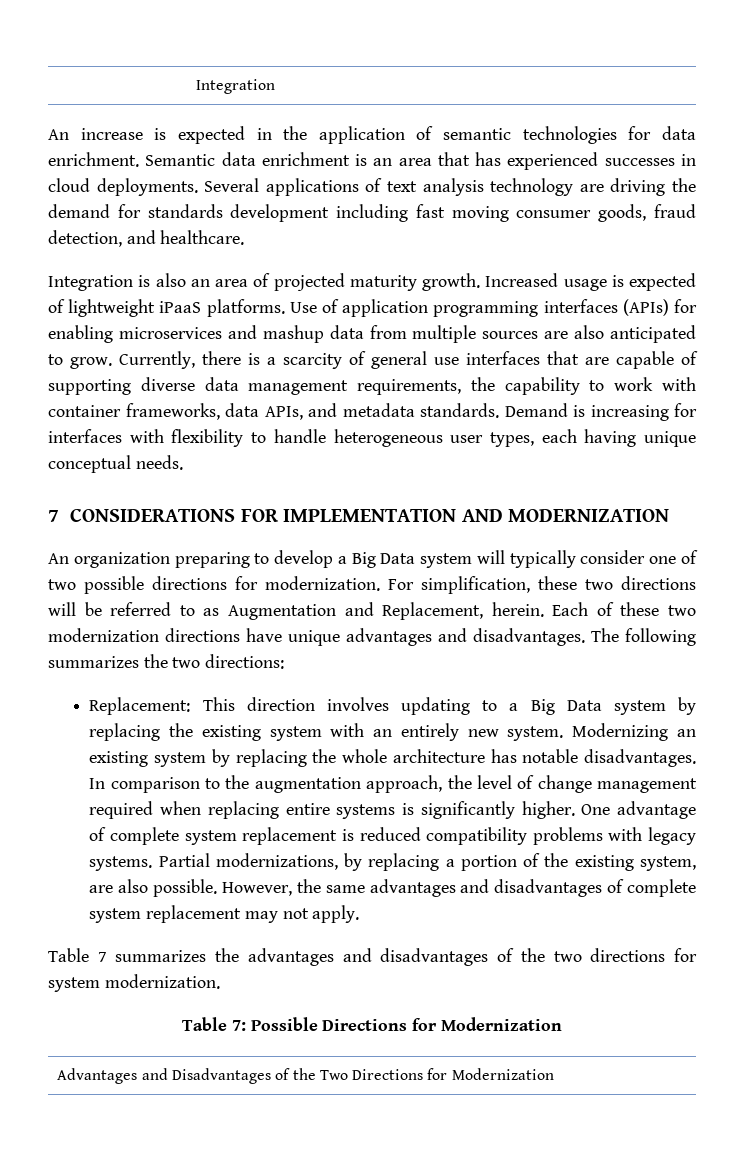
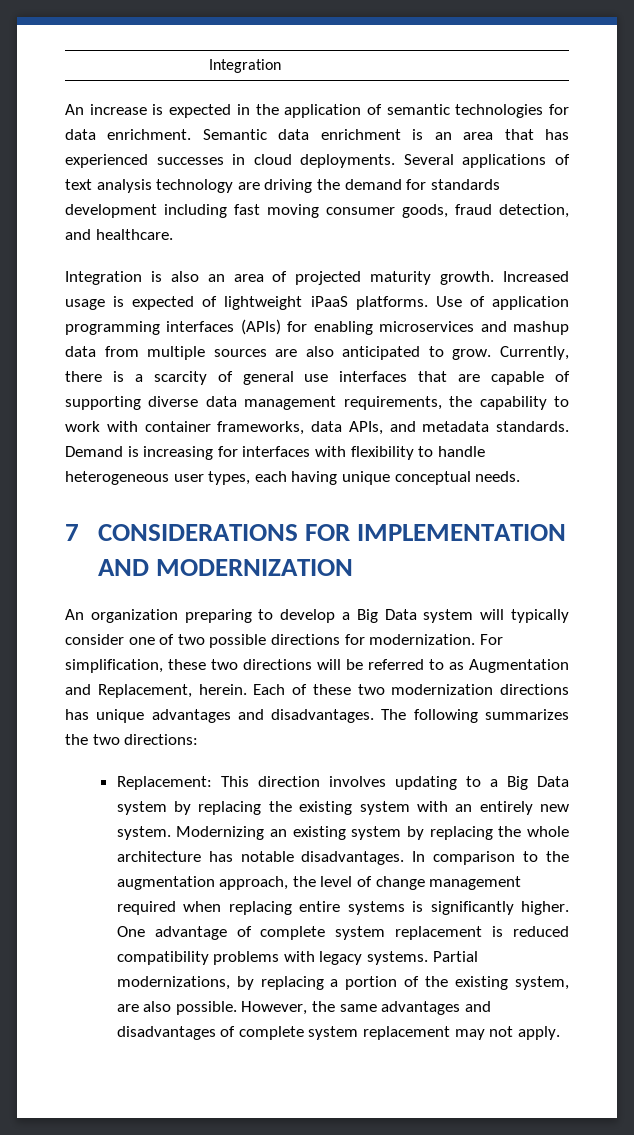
[246,628,282,642] have -> [65,709,89,720] has
[48,948,698,966] [48,974,220,992] [182,1017,562,1031] [57,1068,554,1084] // Table 7 summarizes the advantages and disadvantages of the two directions for system modernization. // Table 7: Possible Directions for Modernization // Advantages and Disadvantages of the Two Directions for Modernization -> (560, 1033) none

